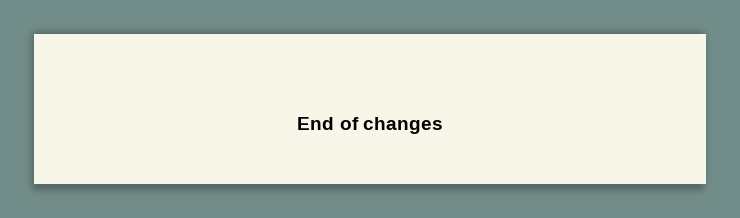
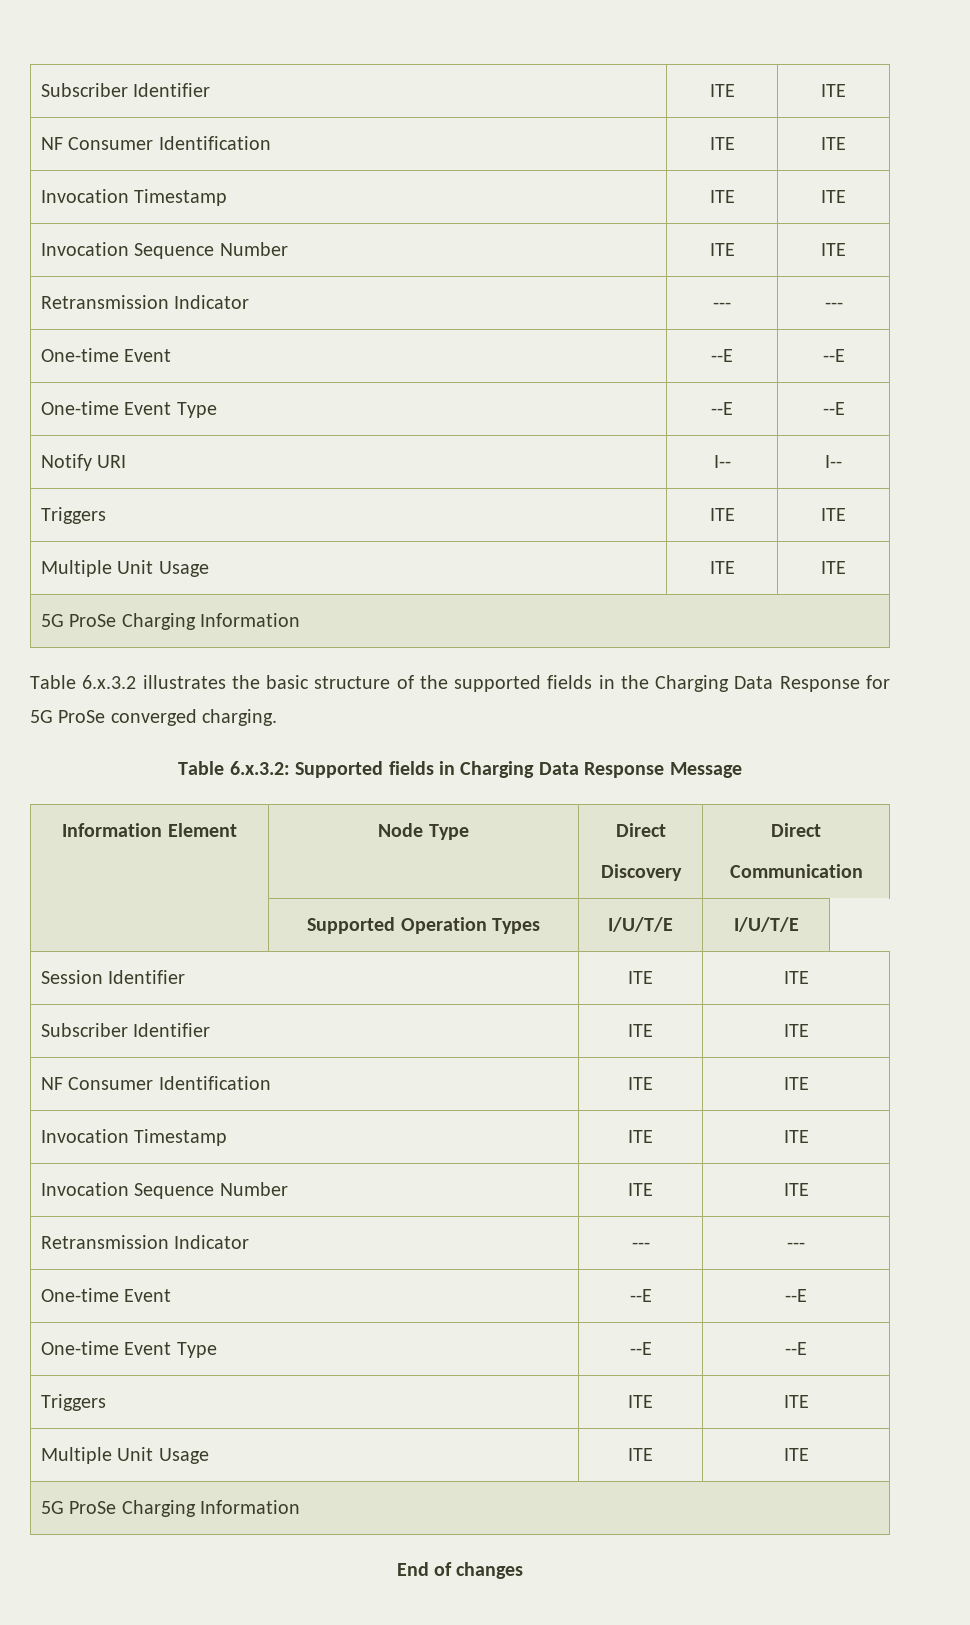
(297, 123) none -> [40,83,211,97] [709,84,735,97] [821,84,846,97] [40,136,271,150] [709,137,735,150] [821,137,846,150] [40,189,228,206] [709,190,735,203] [821,190,846,203] [40,242,288,259] [709,243,735,256] [821,243,846,256] [40,295,250,309] [713,302,731,309] [824,302,843,309] [40,348,172,362] [711,349,733,362] [822,349,845,362] [40,401,217,418] [711,402,733,415] [822,402,845,415] [40,454,127,471] [713,455,731,468] [825,455,842,468] [40,507,106,524] [709,508,735,521] [821,508,846,521] [40,560,209,577] [709,561,735,574] [821,561,846,574] [40,613,301,630] [30,675,890,692] [30,709,278,726] [178,761,742,778] [62,823,237,837] [378,823,469,840] [615,823,666,837] [600,864,682,881] [771,823,821,837] [729,864,863,878] [307,917,540,934] [608,917,673,932] [733,917,799,932] [40,970,186,984] [628,971,653,984] [783,971,809,984] [40,1023,211,1037] [628,1024,653,1037] [783,1024,809,1037] [40,1076,271,1090] [628,1077,653,1090] [783,1077,809,1090] [40,1129,228,1146] [628,1130,653,1143] [783,1130,809,1143] [40,1182,288,1199] [628,1183,653,1196] [783,1183,809,1196] [40,1235,250,1249] [631,1242,650,1249] [787,1242,805,1249] [40,1288,172,1302] [629,1289,652,1302] [785,1289,807,1302] [40,1341,217,1358] [629,1342,652,1355] [785,1342,807,1355] [40,1394,106,1411] [628,1395,653,1408] [783,1395,809,1408] [40,1447,209,1464] [628,1448,653,1461] [783,1448,809,1461] [40,1500,301,1517] Subscriber Identifier | ITE | ITE // NF Consumer Identification | ITE | ITE // Invocation Timestamp | ITE | ITE // Invocation Sequence Number | ITE | ITE // Retransmission Indicator | --- | --- // One-time Event | --E | --E // One-time Event Type | --E | --E // Notify URI | I-- | I-- // Triggers | ITE | ITE // Multiple Unit Usage | ITE | ITE // 5G ProSe Charging Information // Table 6.x.3.2 illustrates the basic structure of the supported fields in the Charging Data Response for 5G ProSe converged charging. // Table 6.x.3.2: Supported fields in Charging Data Response Message // Information Element | Node Type | Direct // Discovery | Direct // Communication // | Supported Operation Types | I/U/T/E | I/U/T/E // Session Identifier | ITE | ITE // Subscriber Identifier | ITE | ITE // NF Consumer Identification | ITE | ITE // Invocation Timestamp | ITE | ITE // Invocation Sequence Number | ITE | ITE // Retransmission Indicator | --- | --- // One-time Event | --E | --E // One-time Event Type | --E | --E // Triggers | ITE | ITE // Multiple Unit Usage | ITE | ITE // 5G ProSe Charging Information //

